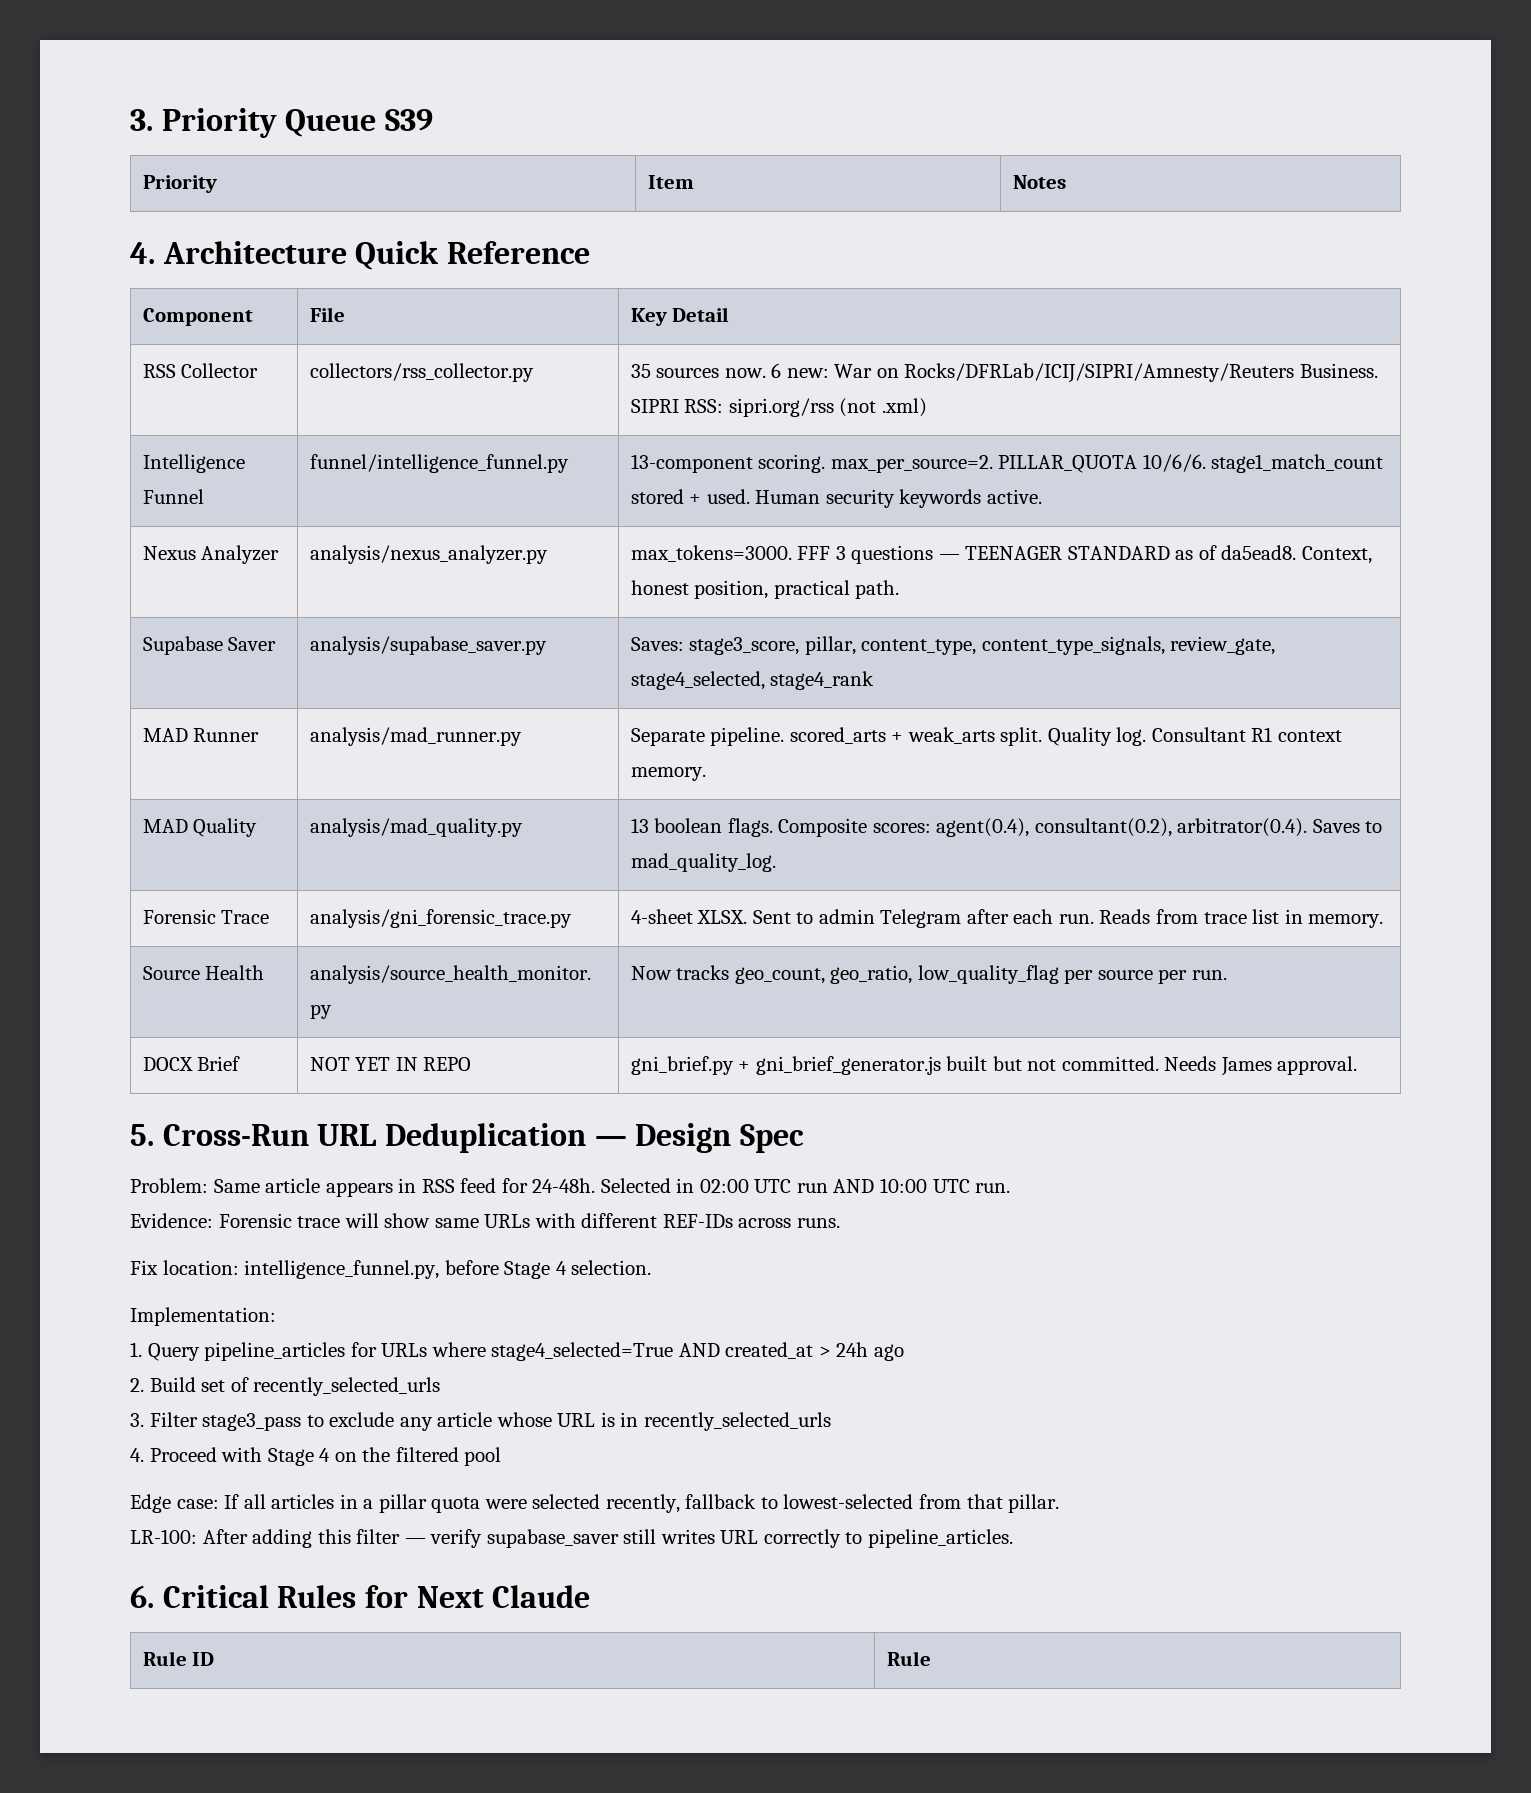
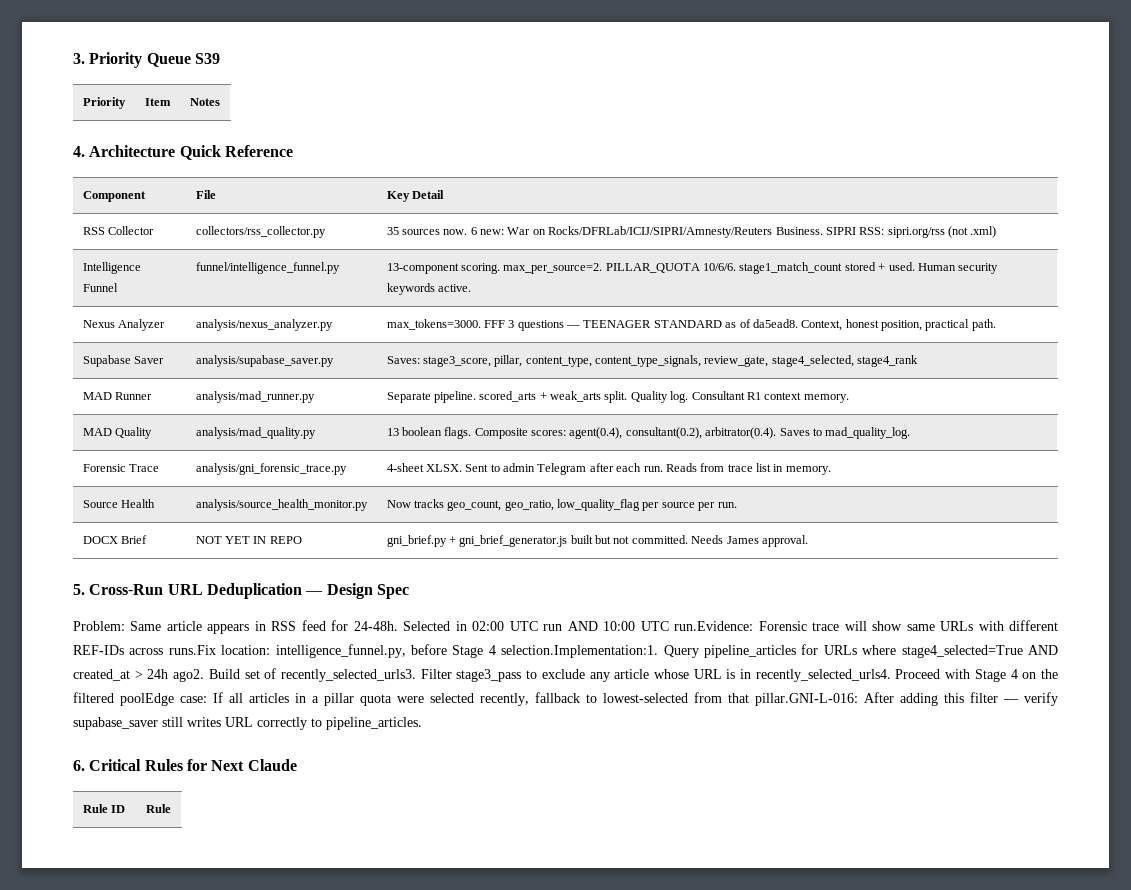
[975,1183,1011,1193] [130,1213,213,1228] run. // Evidence: -> [674,621,754,631] run.Evidence:
[796,1218,840,1228] [130,1260,158,1275] runs. // Fix -> [168,645,216,655] runs.Fix
[571,1260,652,1275] [130,1307,276,1326] [130,1342,142,1357] selection. // Implementation: // 1. -> [501,645,659,658] selection.Implementation:1.
[873,1344,904,1361] [130,1378,144,1392] ago // 2. -> [173,669,205,682] ago2.
[253,1377,441,1396] [130,1413,144,1427] recently_selected_urls // 3. -> [280,669,416,682] recently_selected_urls3.
[643,1412,831,1431] [130,1448,144,1462] recently_selected_urls // 4. -> [755,669,891,682] recently_selected_urls4.
[464,1447,502,1466] [130,1494,171,1513] pool // Edge -> [120,693,174,706] poolEdge
[1008,1494,1060,1513] [130,1529,197,1544] pillar. // LR-100: -> [755,693,858,706] pillar.GNI-L-016:

